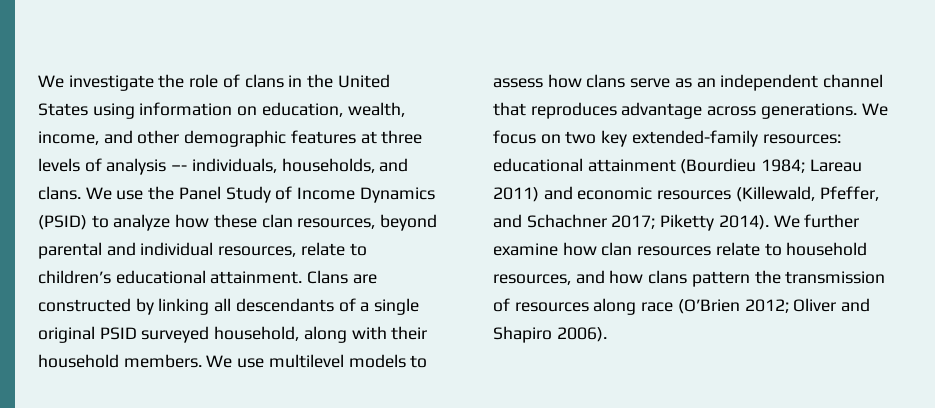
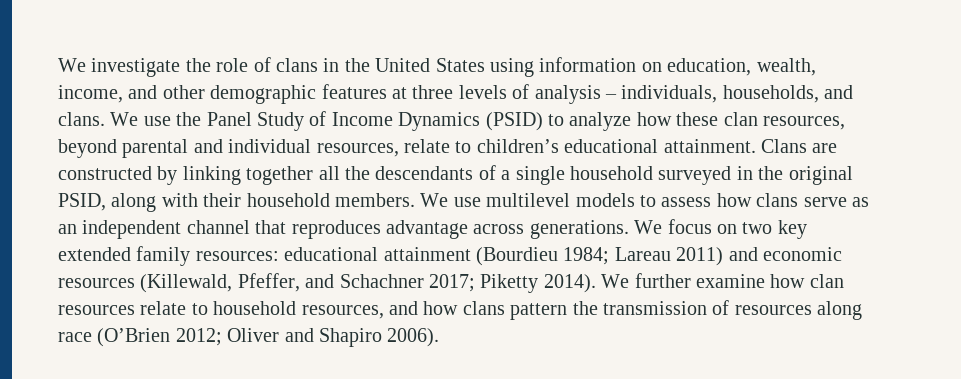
[171,165,188,171] –- -> [604,94,617,99] –
[214,298,232,312] all -> [246,166,370,185] together all the
[38,326,300,343] original PSID surveyed household, -> [569,166,853,185] [58,193,106,211] household surveyed in the original PSID,
[631,130,758,147] extended-family -> [58,246,191,266] extended family

